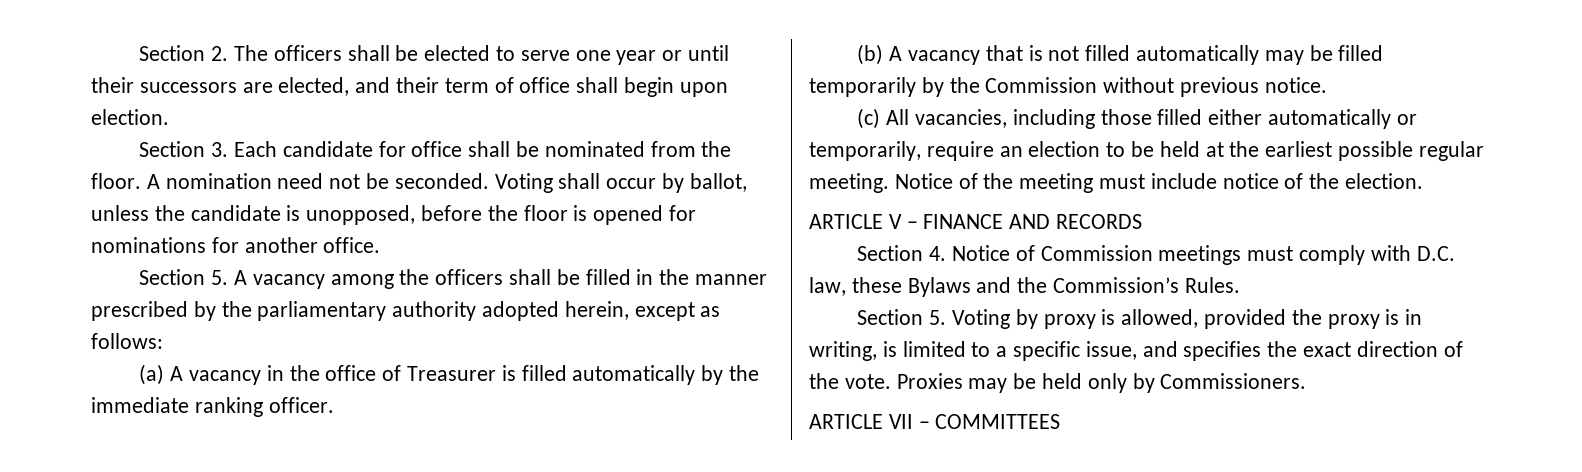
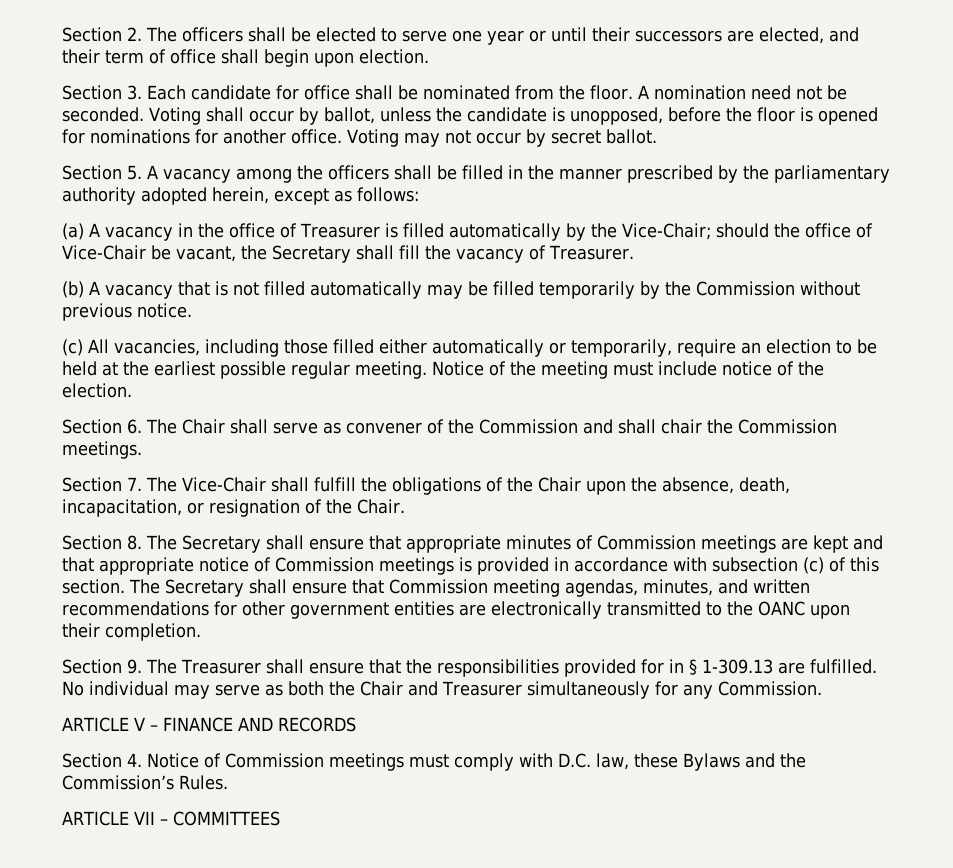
(381, 245) none -> [347,129,657,147] Voting may not occur by secret ballot.
[91,397,334,417] immediate ranking officer. -> [621,223,873,240] [62,245,634,263] Vice-Chair; should the office of Vice-Chair be vacant, the Secretary shall fill the vacancy of Treasurer.
(1424, 181) none -> [62,419,837,434] [62,441,142,459] [62,477,790,495] [62,499,405,517] [62,535,883,553] [62,557,879,575] [62,579,810,597] [62,601,850,619] [62,623,201,641] [62,659,877,677] [62,681,822,699] // Section 6. The Chair shall serve as convener of the Commission and shall chair the Commission meetings. // Section 7. The Vice-Chair shall fulfill the obligations of the Chair upon the absence, death, incapacitation, or resignation of the Chair. // Section 8. The Secretary shall ensure that appropriate minutes of Commission meetings are kept and that appropriate notice of Commission meetings is provided in accordance with subsection (c) of this section. The Secretary shall ensure that Commission meeting agendas, minutes, and written recommendations for other government entities are electronically transmitted to the OANC upon their completion. // Section 9. The Treasurer shall ensure that the responsibilities provided for in § 1-309.13 are fulfilled. No individual may serve as both the Chair and Treasurer simultaneously for any Commission.
[857,309,1423,329] [809,341,1463,361] [809,373,1307,393] // Section 5. Voting by proxy is allowed, provided the proxy is in writing, is limited to a specific issue, and specifies the exact direction of the vote. Proxies may be held only by Commissioners. -> (228, 782) none

